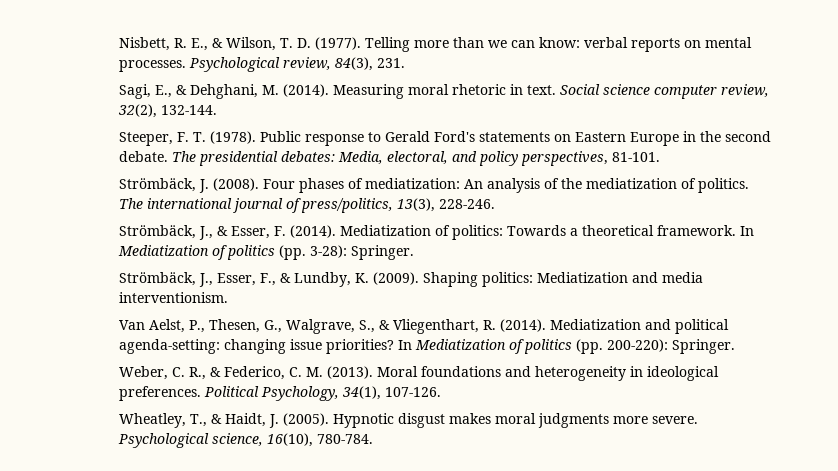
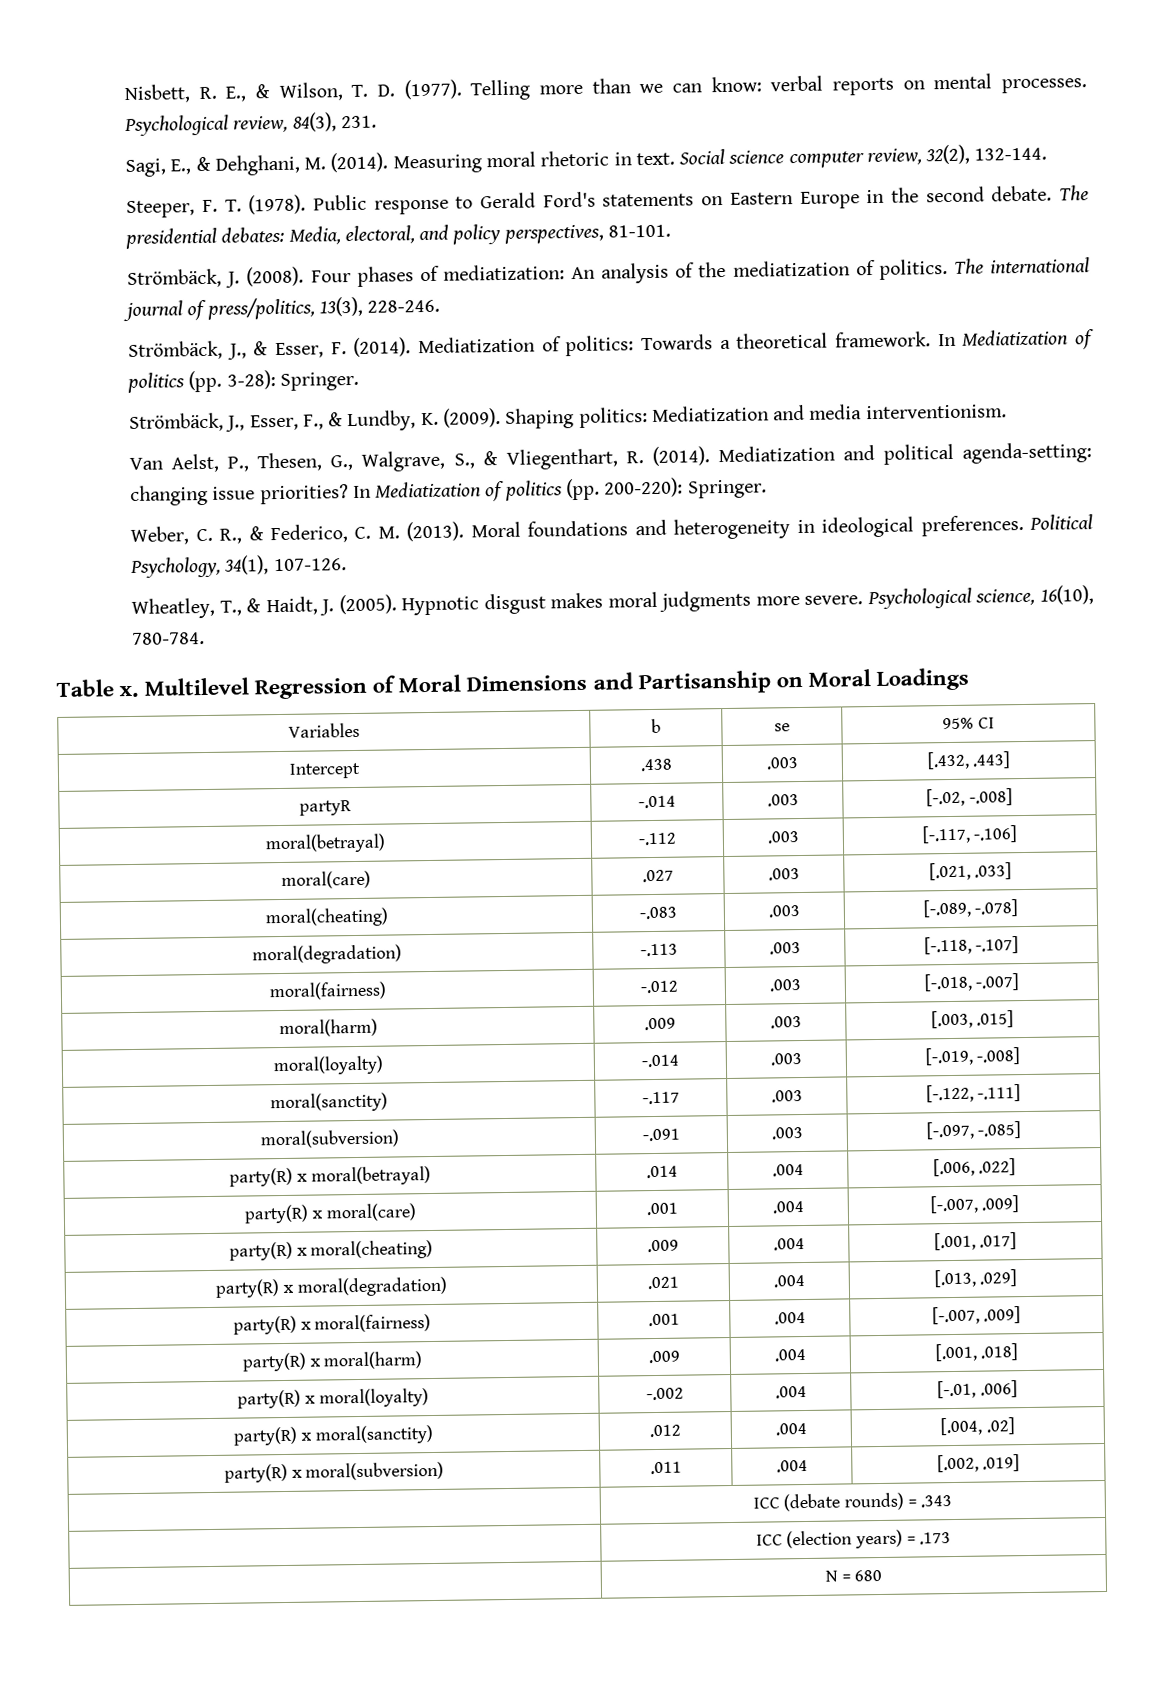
(374, 439) none -> [56,667,969,700] [288,722,360,738] [651,718,661,734] [774,723,790,732] [942,717,995,730] [289,762,361,779] [640,758,672,772] [766,757,798,770] [926,751,1011,770] [299,800,352,816] [638,795,676,809] [767,794,799,807] [926,788,1013,807] [265,833,386,854] [638,832,676,846] [767,831,799,844] [921,825,1018,844] [281,870,371,889] [642,869,674,883] [768,868,800,881] [928,862,1013,881] [264,907,389,928] [639,906,677,920] [768,905,800,918] [922,899,1019,918] [252,944,402,965] [640,943,678,957] [769,942,801,955] [923,936,1020,955] [268,981,387,1001] [640,980,678,994] [769,979,801,992] [923,973,1020,992] [278,1018,378,1038] [644,1017,676,1031] [770,1016,802,1029] [930,1010,1015,1029] [273,1055,384,1076] [641,1054,679,1068] [770,1053,802,1066] [924,1047,1021,1066] [270,1092,388,1113] [642,1091,680,1105] [771,1090,803,1103] [925,1084,1022,1103] [259,1129,400,1149] [642,1128,680,1142] [771,1127,803,1140] [925,1121,1022,1140] [229,1166,431,1187] [646,1165,678,1179] [772,1164,804,1177] [932,1158,1017,1177] [244,1203,416,1224] [646,1202,678,1216] [772,1200,804,1214] [929,1195,1020,1214] [228,1239,434,1261] [647,1239,679,1253] [773,1237,805,1251] [933,1232,1018,1251] [215,1276,447,1298] [647,1276,679,1290] [773,1274,805,1288] [933,1269,1018,1288] [232,1314,432,1335] [648,1313,680,1327] [774,1311,806,1325] [931,1306,1022,1325] [241,1351,423,1372] [648,1350,680,1364] [774,1348,806,1362] [934,1343,1019,1362] [237,1388,429,1409] [646,1387,684,1401] [775,1385,807,1399] [937,1380,1018,1399] [233,1425,433,1446] [649,1424,681,1438] [775,1422,807,1436] [940,1417,1015,1436] [223,1461,445,1483] [650,1461,682,1475] [776,1459,808,1473] [936,1454,1021,1473] [752,1492,953,1512] [755,1529,952,1549] [824,1569,883,1582] // Table x. Multilevel Regression of Moral Dimensions and Partisanship on Moral Loadings // Variables | b | se | 95% CI // Intercept | .438 | .003 | [.432, .443] // partyR | -.014 | .003 | [-.02, -.008] // moral(betrayal) | -.112 | .003 | [-.117, -.106] // moral(care) | .027 | .003 | [.021, .033] // moral(cheating) | -.083 | .003 | [-.089, -.078] // moral(degradation) | -.113 | .003 | [-.118, -.107] // moral(fairness) | -.012 | .003 | [-.018, -.007] // moral(harm) | .009 | .003 | [.003, .015] // moral(loyalty) | -.014 | .003 | [-.019, -.008] // moral(sanctity) | -.117 | .003 | [-.122, -.111] // moral(subversion) | -.091 | .003 | [-.097, -.085] // party(R) x moral(betrayal) | .014 | .004 | [.006, .022] // party(R) x moral(care) | .001 | .004 | [-.007, .009] // party(R) x moral(cheating) | .009 | .004 | [.001, .017] // party(R) x moral(degradation) | .021 | .004 | [.013, .029] // party(R) x moral(fairness) | .001 | .004 | [-.007, .009] // party(R) x moral(harm) | .009 | .004 | [.001, .018] // party(R) x moral(loyalty) | -.002 | .004 | [-.01, .006] // party(R) x moral(sanctity) | .012 | .004 | [.004, .02] // party(R) x moral(subversion) | .011 | .004 | [.002, .019] // | ICC (debate rounds) = .343 // | ICC (election years) = .173 // | N = 680

